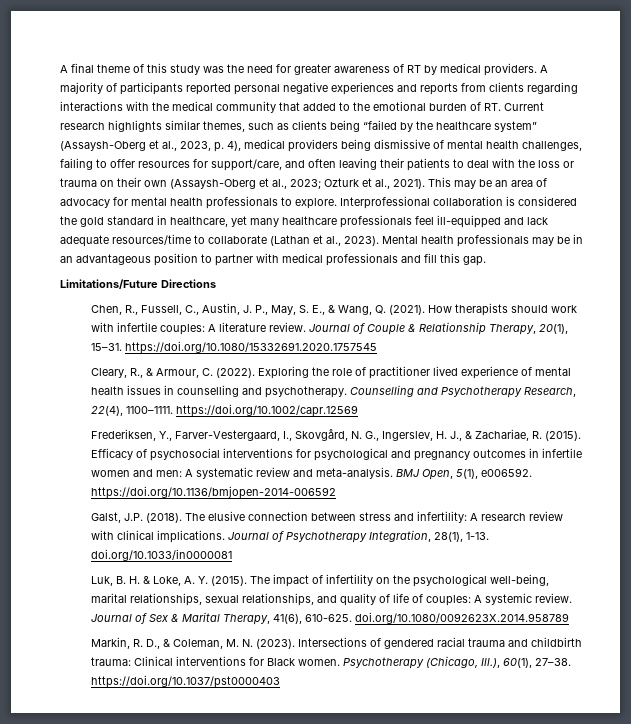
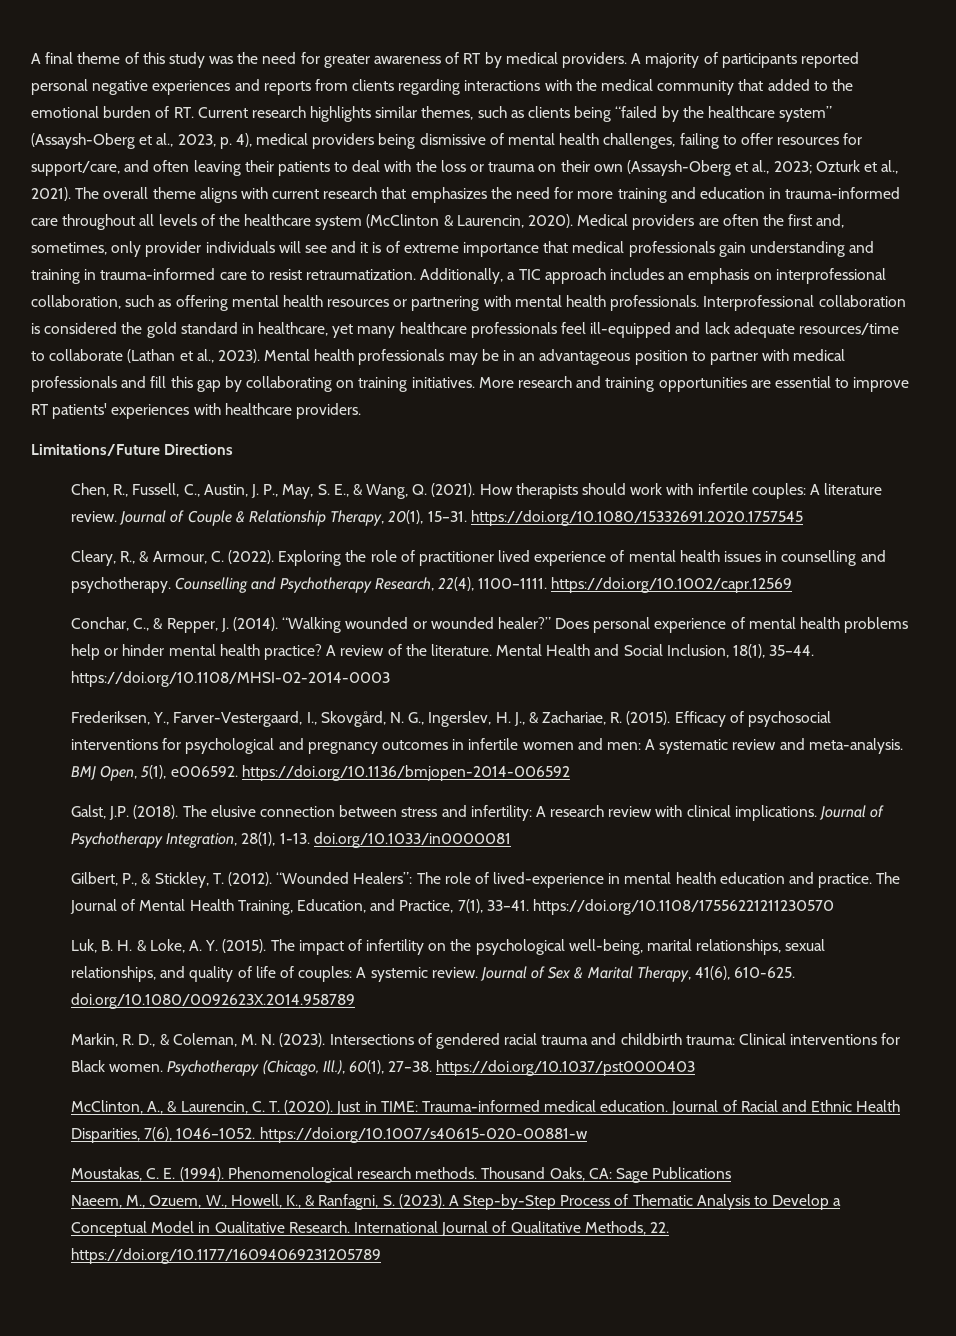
[428,177,547,189] [60,196,337,209] This may be an area of advocacy for mental health professionals to explore. -> [75,187,901,203] [31,214,845,230] [31,241,875,257] [31,268,886,284] [31,295,700,311] The overall theme aligns with current research that emphasizes the need for more training and education in trauma-informed care throughout all levels of the healthcare system (McClinton & Laurencin, 2020). Medical providers are often the first and, sometimes, only provider individuals will see and it is of extreme importance that medical professionals gain understanding and training in trauma-informed care to resist retraumatization. Additionally, a TIC approach includes an emphasis on interprofessional collaboration, such as offering mental health resources or partnering with mental health professionals.
[463,256,486,266] gap. -> [196,376,910,392] [31,403,361,419] gap by collaborating on training initiatives. More research and training opportunities are essential to improve RT patients' experiences with healthcare providers.
(359, 410) none -> [71,617,909,633] [71,644,815,660] [71,671,391,687] // Conchar, C., & Repper, J. (2014). “Walking wounded or wounded healer?” Does personal experience of mental health problems help or hinder mental health practice? A review of the literature. Mental Health and Social Inclusion, 18(1), 35–44. https://doi.org/10.1108/MHSI-02-2014-0003
(233, 555) none -> [71,872,901,888] [70,899,834,915] // Gilbert, P., & Stickley, T. (2012). “Wounded Healers”: The role of lived-experience in mental health education and practice. The Journal of Mental Health Training, Education, and Practice, 7(1), 33–41. https://doi.org/10.1108/17556221211230570
(281, 681) none -> [71,1100,901,1115] [71,1127,588,1143] [71,1167,732,1183] [71,1194,842,1210] [71,1221,669,1237] [71,1248,382,1264] // McClinton, A., & Laurencin, C. T. (2020). Just in TIME: Trauma-informed medical education. Journal of Racial and Ethnic Health Disparities, 7(6), 1046–1052. https://doi.org/10.1007/s40615-020-00881-w // Moustakas, C. E. (1994). Phenomenological research methods. Thousand Oaks, CA: Sage Publications // Naeem, M., Ozuem, W., Howell, K., & Ranfagni, S. (2023). A Step-by-Step Process of Thematic Analysis to Develop a Conceptual Model in Qualitative Research. International Journal of Qualitative Methods, 22. https://doi.org/10.1177/16094069231205789

